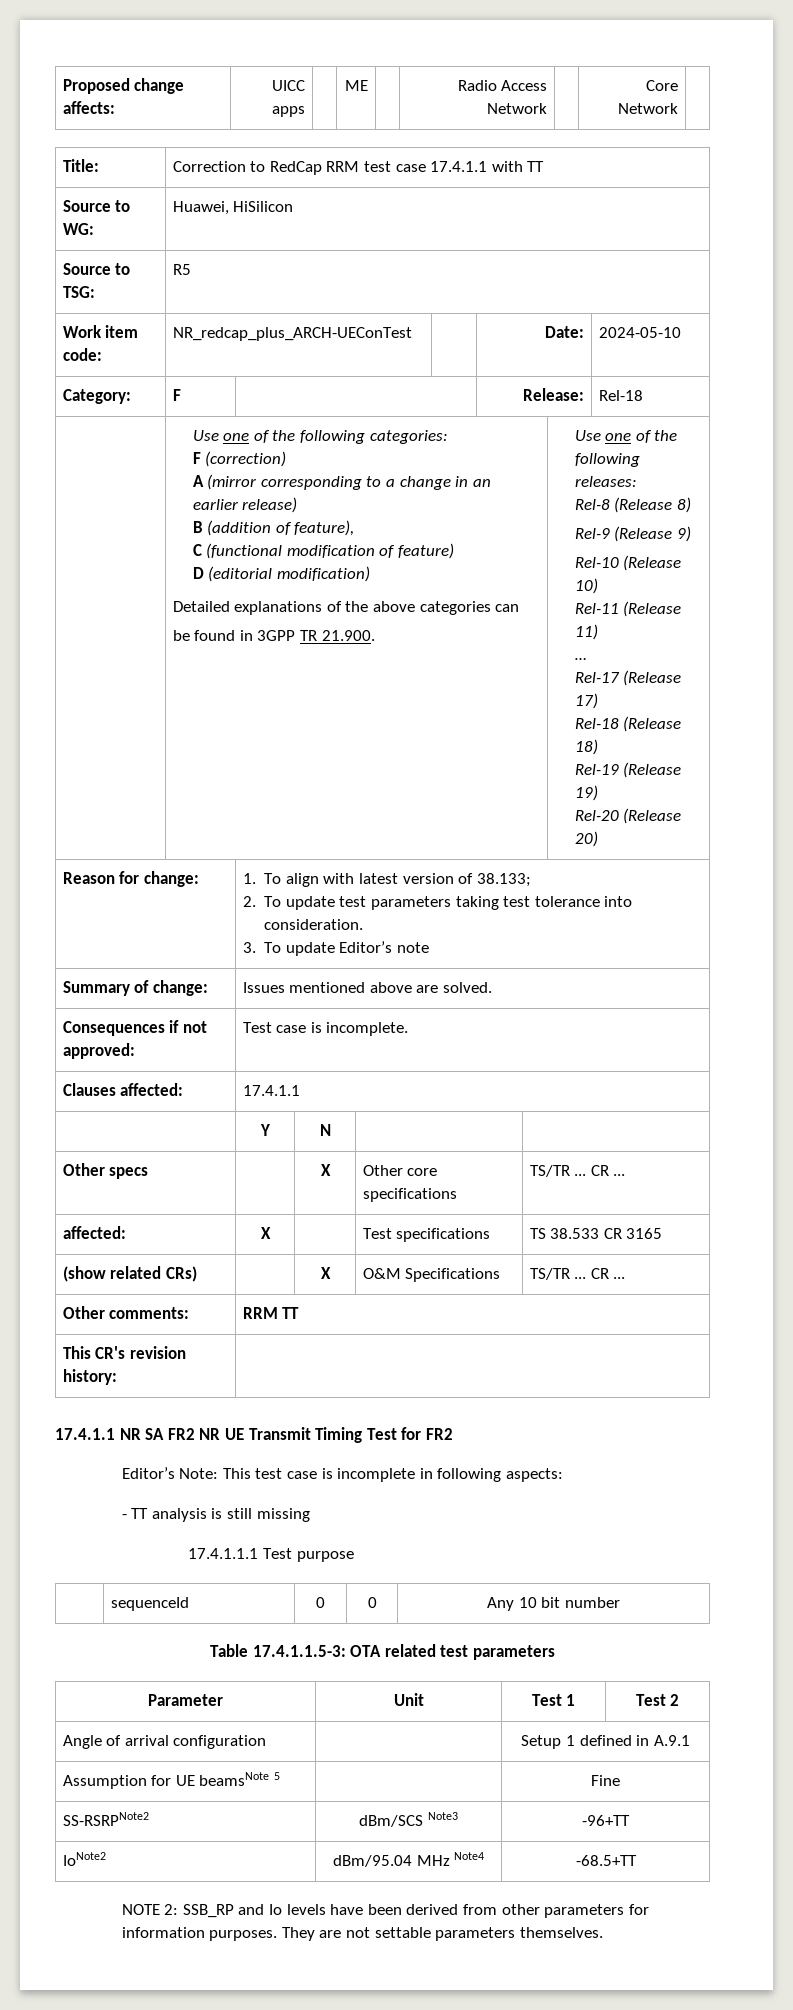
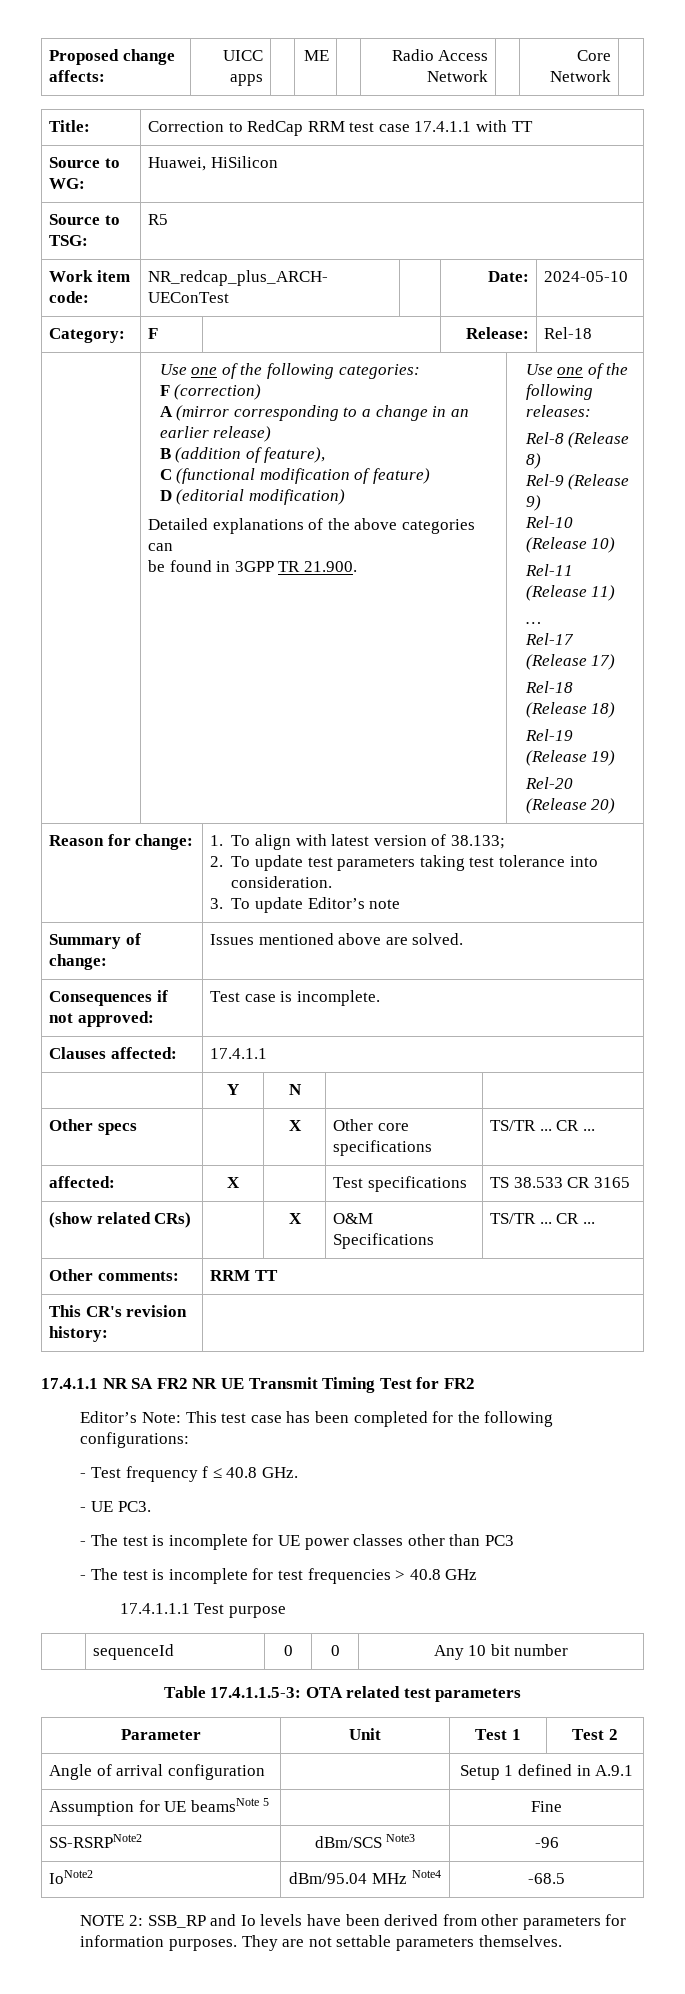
[321,1468,563,1482] [121,1508,310,1522] is incomplete in following aspects: // - TT analysis is still missing -> [286,1411,554,1427] [80,1432,190,1448] [80,1466,298,1482] [80,1501,151,1512] [80,1534,514,1550] [80,1568,478,1584] has been completed for the following configurations: // - Test frequency f ≤ 40.8 GHz. // - UE PC3. // - The test is incomplete for UE power classes other than PC3 // - The test is incomplete for test frequencies > 40.8 GHz
[582,1815,630,1826] -96+TT -> [534,1837,559,1848] -96
[575,1855,637,1866] -68.5+TT -> [528,1873,565,1884] -68.5

